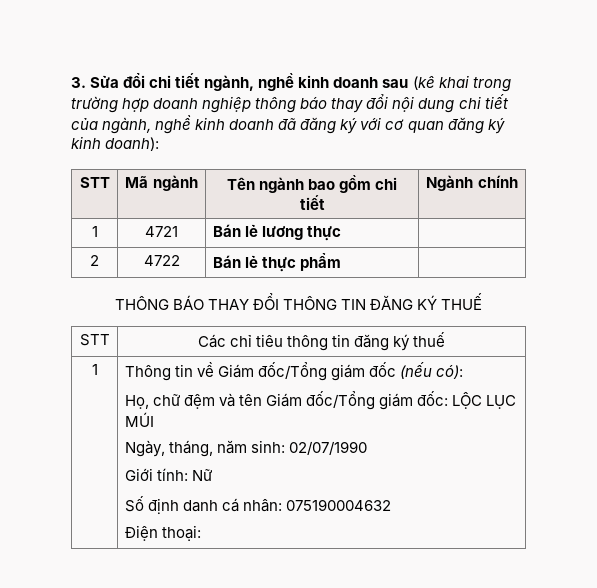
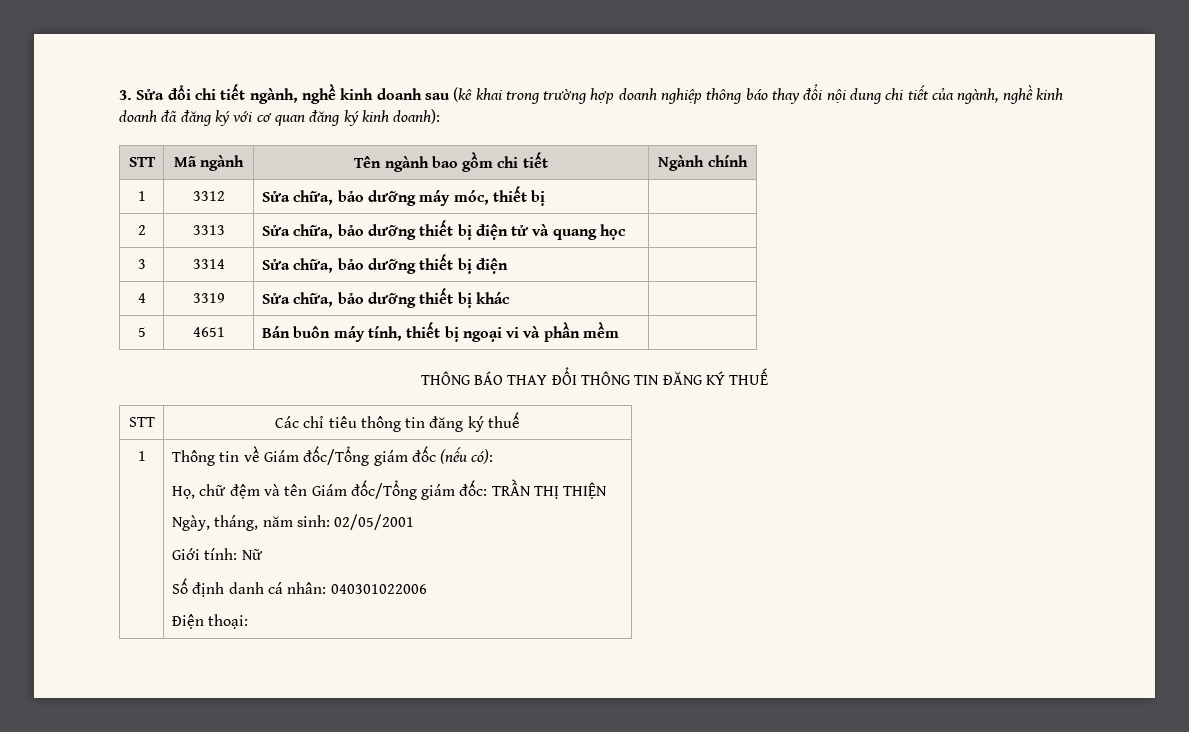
[145,226,178,237] [212,224,341,241] [90,255,99,266] [143,255,180,266] [212,253,341,272] 4721 | Bán lẻ lương thực | // 2 | 4722 | Bán lẻ thực phẩm -> [192,191,225,201] [261,186,546,206] [137,225,146,235] [192,225,225,235] [261,220,627,240] [137,259,146,269] [192,259,225,269] [261,254,508,274] [137,293,146,303] [192,293,225,303] [261,288,510,308] [137,327,146,337] [192,327,225,337] [261,322,620,342] 3312 | Sửa chữa, bảo dưỡng máy móc, thiết bị | // 2 | 3313 | Sửa chữa, bảo dưỡng thiết bị điện tử và quang học | // 3 | 3314 | Sửa chữa, bảo dưỡng thiết bị điện | // 4 | 3319 | Sửa chữa, bảo dưỡng thiết bị khác | // 5 | 4651 | Bán buôn máy tính, thiết bị ngoại vi và phần mềm
[452,391,517,409] [124,412,154,427] LỘC LỤC MÚI -> [491,479,608,499] TRẦN THỊ THIỆN
[289,441,368,455] 02/07/1990 -> [334,514,415,530] 02/05/2001
[286,499,392,511] 075190004632 -> [330,584,427,594] 040301022006

